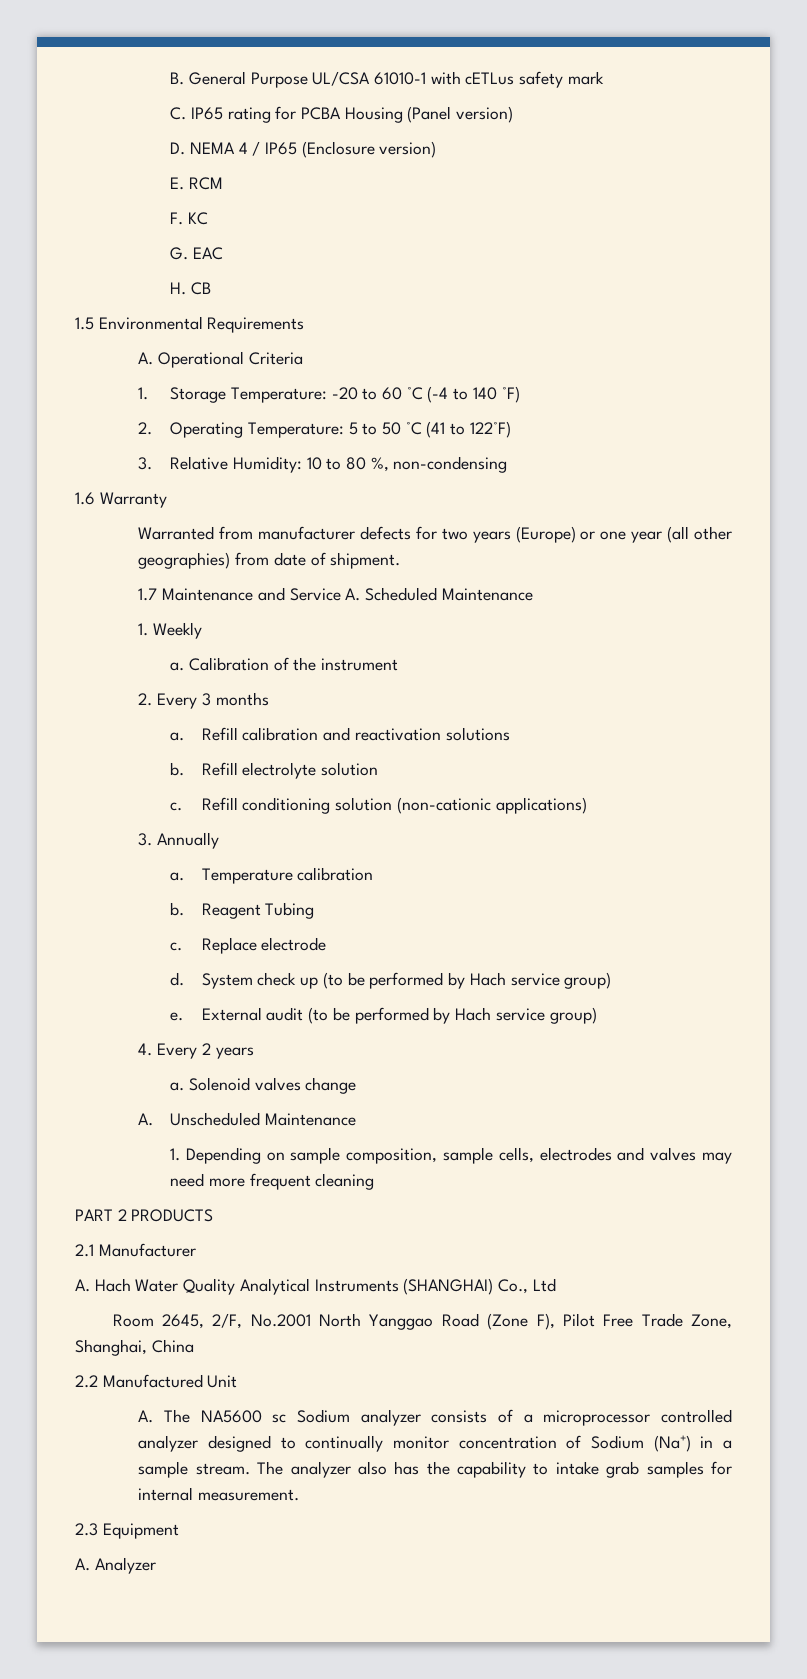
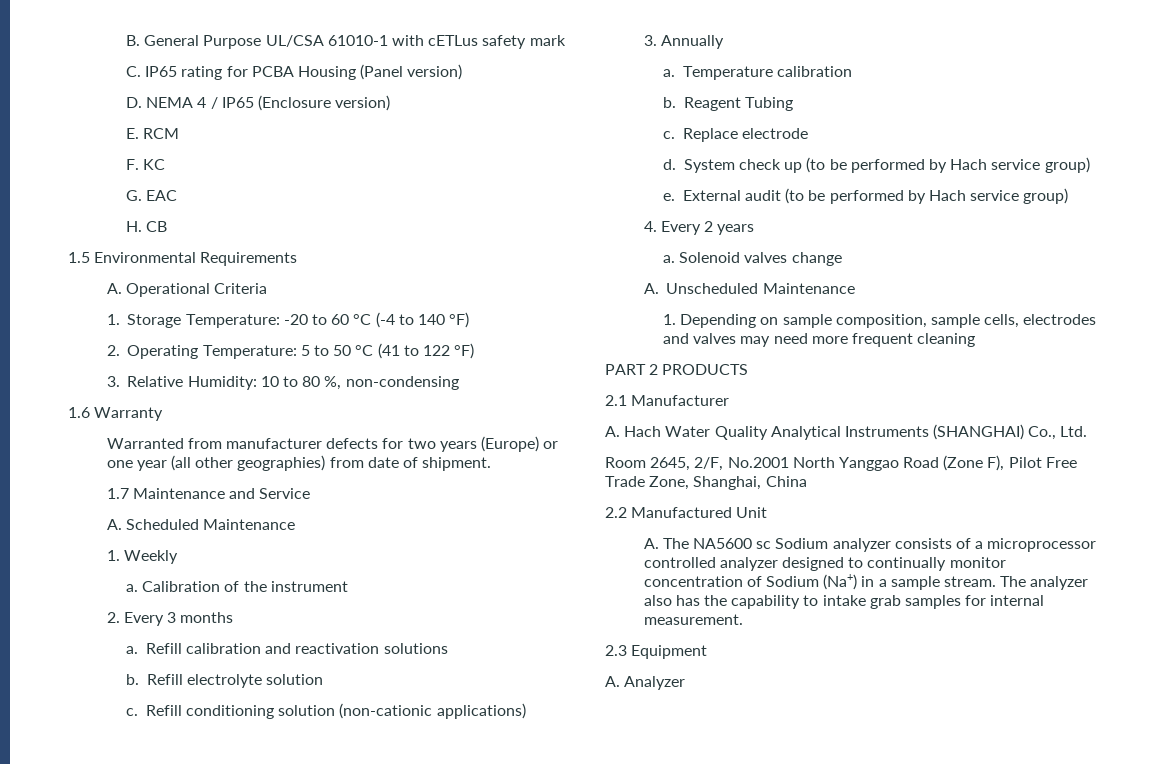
[469,421,511,438] 122°F) -> [422,343,475,359] 122 °F)
(341, 594) none -> (311, 493) //
[532,1278,556,1292] Ltd -> [1060,426,1088,437] Ltd.

